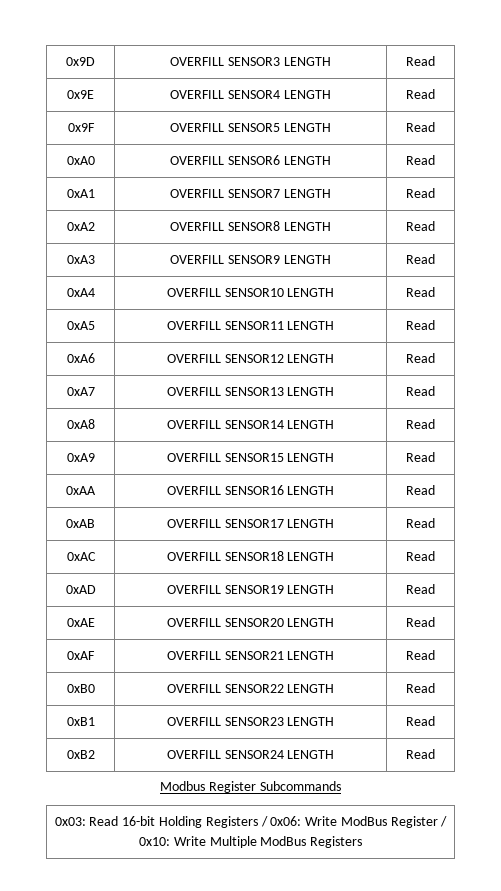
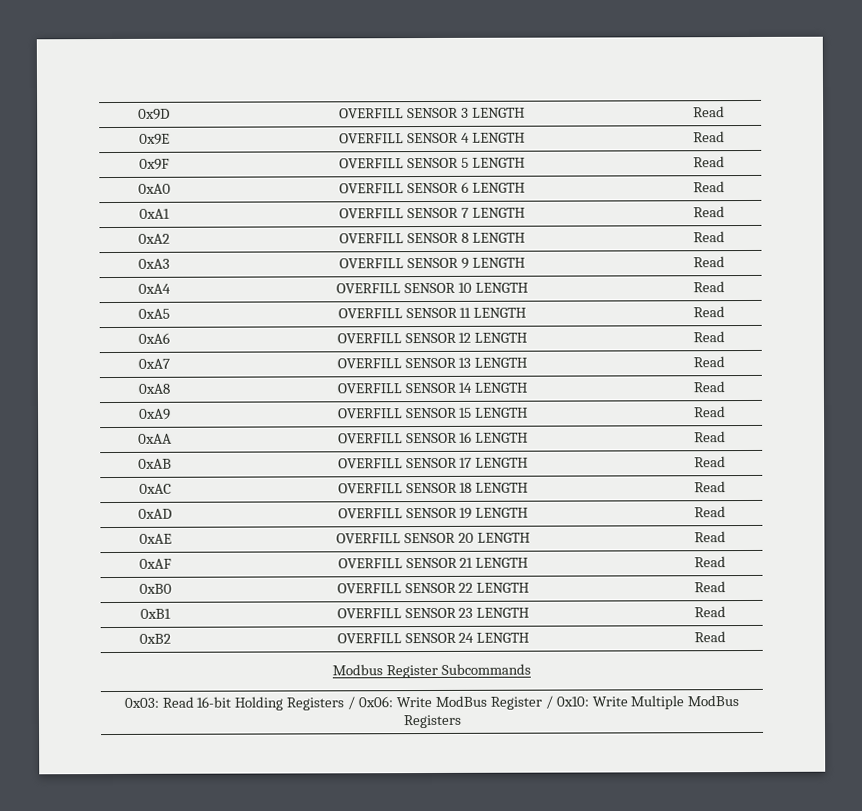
[228,57,280,66] SENSOR3 -> [407,107,469,119] SENSOR 3
[228,90,280,99] SENSOR4 -> [407,132,470,144] SENSOR 4
[228,123,280,132] SENSOR5 -> [407,157,469,169] SENSOR 5
[228,155,280,165] SENSOR6 -> [407,181,469,194] SENSOR 6
[228,189,280,198] SENSOR7 -> [407,207,469,219] SENSOR 7
[228,221,280,231] SENSOR8 -> [407,232,469,244] SENSOR 8
[228,255,280,264] SENSOR9 -> [407,257,469,269] SENSOR 9
[224,288,284,297] SENSOR10 -> [404,282,472,294] SENSOR 10
[224,321,284,330] SENSOR11 -> [405,307,472,319] SENSOR 11
[224,354,284,363] SENSOR12 -> [404,332,472,344] SENSOR 12
[224,387,284,396] SENSOR13 -> [404,357,472,369] SENSOR 13
[224,420,284,429] SENSOR14 -> [404,382,473,394] SENSOR 14
[224,453,284,462] SENSOR15 -> [405,407,473,419] SENSOR 15
[224,485,284,495] SENSOR16 -> [405,431,473,444] SENSOR 16
[224,519,284,528] SENSOR17 -> [405,457,473,469] SENSOR 17
[224,551,284,561] SENSOR18 -> [405,482,473,494] SENSOR 18
[224,585,284,594] SENSOR19 -> [405,507,473,519] SENSOR 19
[224,618,284,627] SENSOR20 -> [404,532,474,544] SENSOR 20
[224,651,284,660] SENSOR21 -> [405,557,474,569] SENSOR 21
[224,684,284,693] SENSOR22 -> [404,582,474,594] SENSOR 22
[224,717,284,726] SENSOR23 -> [404,607,474,619] SENSOR 23
[224,750,284,759] SENSOR24 -> [404,632,475,644] SENSOR 24

